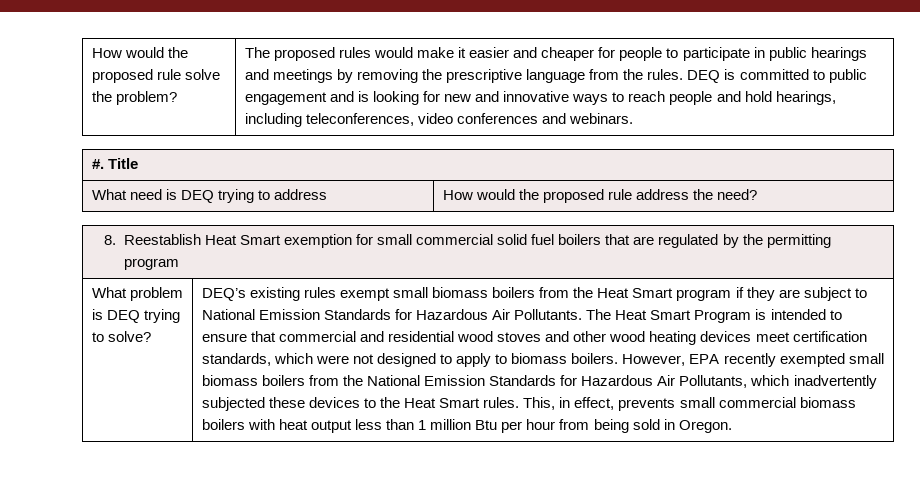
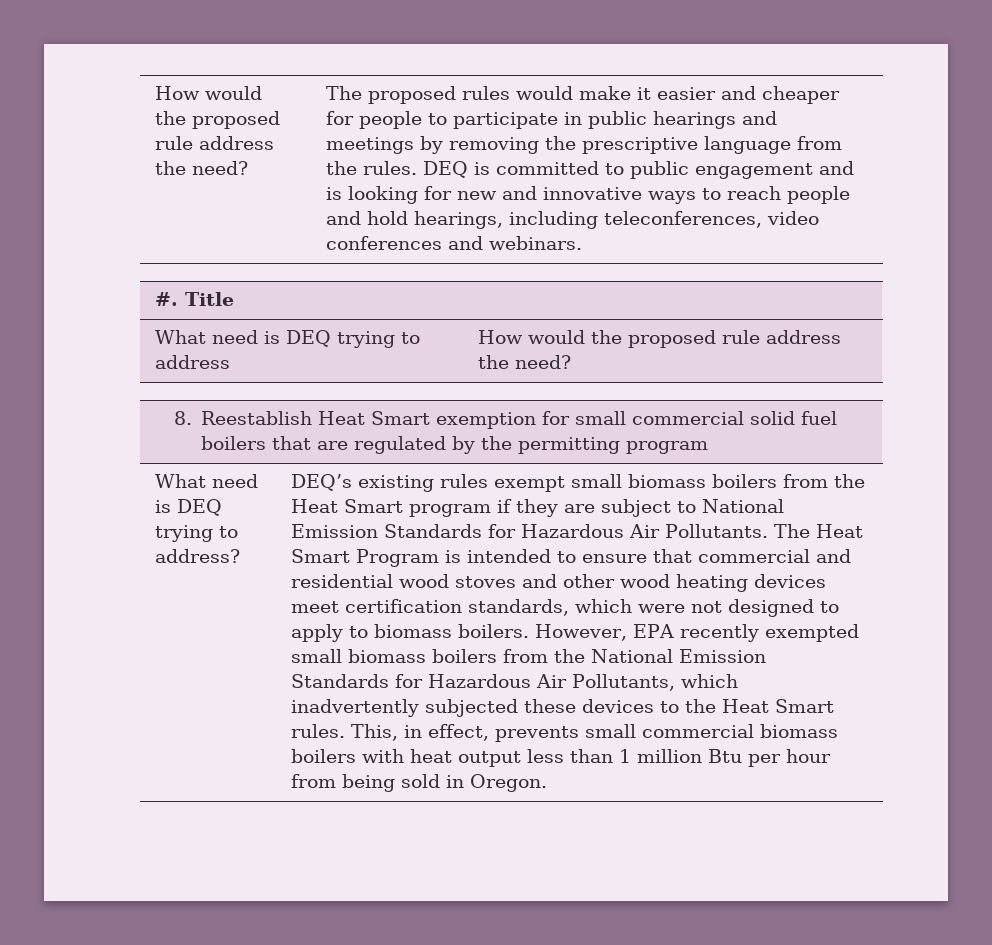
[91,47,189,58] [91,69,221,83] [91,91,177,105] How would the proposed rule solve the problem? -> [154,86,262,100] [154,111,280,129] [154,136,274,150] [154,161,248,175] How would the proposed rule address the need?
[129,287,183,301] [91,309,181,323] [91,331,151,342] problem is DEQ trying to solve? -> [211,474,258,488] [154,499,222,516] [154,525,238,542] [154,549,240,563] need is DEQ trying to address?

